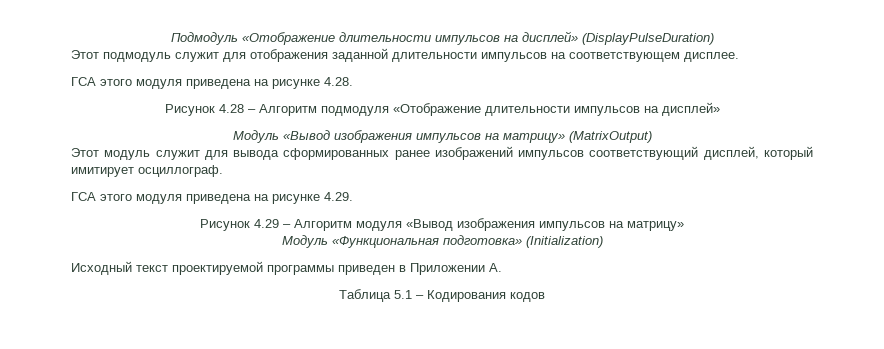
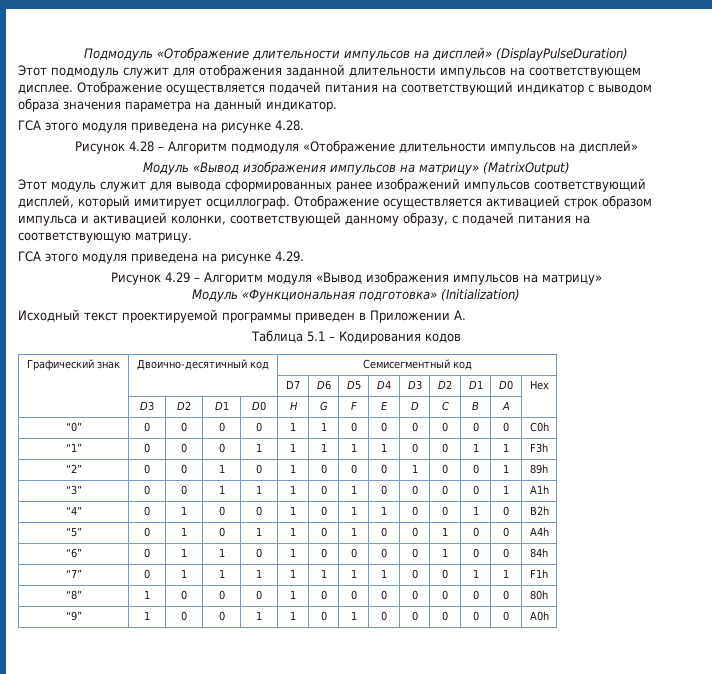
(739, 57) none -> [77,81,652,95] [18,98,337,112] Отображение осуществляется подачей питания на соответствующий индикатор с выводом образа значения параметра на данный индикатор.
(223, 171) none -> [294,195,652,209] [18,212,590,226] [18,232,192,243] Отображение осуществляется активацией строк образом импульса и активацией колонки, соответствующей данному образу, с подачей питания на соответствующую матрицу.
(545, 297) none -> [27,359,121,371] [137,359,269,370] [362,359,472,370] [286,380,300,389] [316,380,331,390] [346,380,361,390] [377,380,391,389] [407,380,422,390] [438,380,452,389] [468,380,483,389] [499,380,513,390] [529,380,549,390] [140,401,154,411] [177,401,191,410] [214,401,229,410] [252,401,266,411] [289,401,298,410] [319,401,328,411] [350,401,357,410] [381,401,388,410] [410,401,419,410] [441,401,449,411] [472,401,479,410] [501,401,510,410] [65,422,82,432] [144,422,150,432] [181,422,187,432] [218,422,225,432] [256,422,262,432] [290,422,296,431] [320,422,327,431] [350,422,357,432] [381,422,387,432] [411,422,418,432] [442,422,448,432] [472,422,479,432] [503,422,509,432] [529,422,549,432] [65,443,82,452] [144,443,150,453] [181,443,187,453] [218,443,225,453] [256,443,262,452] [290,443,296,452] [320,443,327,452] [350,443,357,452] [381,443,387,452] [411,443,418,453] [442,443,448,453] [472,443,479,452] [503,443,509,452] [530,443,548,453] [65,464,82,473] [144,464,150,474] [181,464,187,474] [218,464,225,473] [256,464,262,474] [290,464,296,473] [320,464,327,474] [350,464,357,474] [381,464,387,474] [411,464,418,473] [442,464,448,474] [472,464,479,474] [503,464,509,473] [530,464,548,474] [65,485,82,495] [144,485,150,495] [181,485,187,495] [218,485,225,494] [256,485,262,494] [290,485,296,494] [320,485,327,495] [350,485,357,494] [381,485,387,495] [411,485,418,495] [442,485,448,495] [472,485,479,495] [503,485,509,494] [529,485,549,494] [65,506,82,515] [144,506,150,516] [181,506,187,515] [218,506,225,516] [256,506,262,516] [290,506,296,515] [320,506,327,516] [350,506,357,515] [381,506,387,515] [411,506,418,516] [442,506,448,516] [472,506,479,515] [503,506,509,516] [529,506,549,515] [65,527,82,537] [144,527,150,537] [181,527,187,536] [218,527,225,537] [256,527,262,536] [290,527,296,536] [320,527,327,537] [350,527,357,536] [381,527,387,537] [411,527,418,537] [442,527,448,536] [472,527,479,537] [503,527,509,537] [529,527,549,536] [65,548,82,558] [144,548,150,558] [181,548,187,557] [218,548,225,557] [256,548,262,558] [290,548,296,557] [320,548,327,558] [350,548,357,558] [381,548,387,558] [411,548,418,558] [442,548,448,557] [472,548,479,558] [503,548,509,558] [530,548,548,558] [65,569,82,578] [144,569,150,579] [181,569,187,578] [218,569,225,578] [256,569,262,578] [290,569,296,578] [320,569,327,578] [350,569,357,578] [381,569,387,578] [411,569,418,579] [442,569,448,579] [472,569,479,578] [503,569,509,578] [530,569,548,578] [65,590,82,600] [144,590,150,599] [181,590,187,600] [218,590,225,600] [256,590,262,600] [290,590,296,599] [320,590,327,600] [350,590,357,600] [381,590,387,600] [411,590,418,600] [442,590,448,600] [472,590,479,600] [503,590,509,600] [530,590,548,600] [65,611,82,621] [144,611,150,620] [181,611,187,621] [218,611,225,621] [256,611,262,620] [290,611,296,620] [320,611,327,621] [350,611,357,620] [381,611,387,621] [411,611,418,621] [442,611,448,621] [472,611,479,621] [503,611,509,621] [529,611,549,621] // Графический знак | Двоично-десятичный код | Семисегментный код // | | D7 | D6 | D5 | D4 | D3 | D2 | D1 | D0 | Hex // | D3 | D2 | D1 | D0 | H | G | F | E | D | C | B | A | // “0” | 0 | 0 | 0 | 0 | 1 | 1 | 0 | 0 | 0 | 0 | 0 | 0 | С0h // “1” | 0 | 0 | 0 | 1 | 1 | 1 | 1 | 1 | 0 | 0 | 1 | 1 | F3h // “2” | 0 | 0 | 1 | 0 | 1 | 0 | 0 | 0 | 1 | 0 | 0 | 1 | 89h // “3” | 0 | 0 | 1 | 1 | 1 | 0 | 1 | 0 | 0 | 0 | 0 | 1 | A1h // “4” | 0 | 1 | 0 | 0 | 1 | 0 | 1 | 1 | 0 | 0 | 1 | 0 | B2h // “5” | 0 | 1 | 0 | 1 | 1 | 0 | 1 | 0 | 0 | 1 | 0 | 0 | A4h // “6” | 0 | 1 | 1 | 0 | 1 | 0 | 0 | 0 | 0 | 1 | 0 | 0 | 84h // “7” | 0 | 1 | 1 | 1 | 1 | 1 | 1 | 1 | 0 | 0 | 1 | 1 | F1h // “8” | 1 | 0 | 0 | 0 | 1 | 0 | 0 | 0 | 0 | 0 | 0 | 0 | 80h // “9” | 1 | 0 | 0 | 1 | 1 | 0 | 1 | 0 | 0 | 0 | 0 | 0 | A0h

